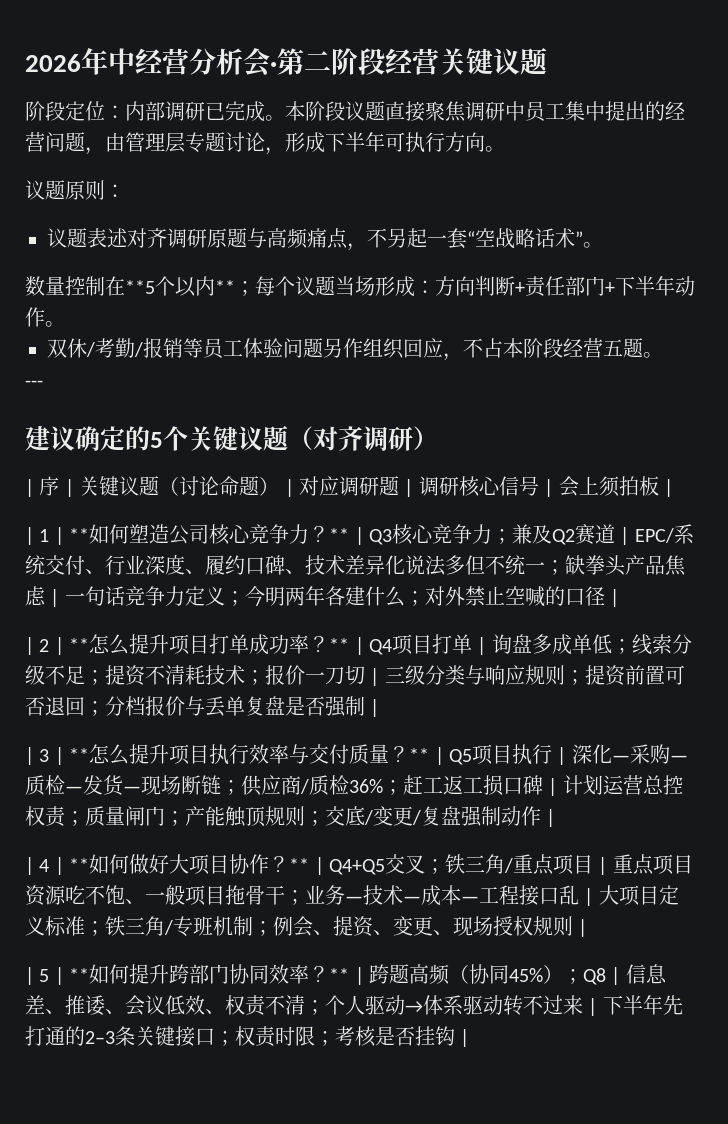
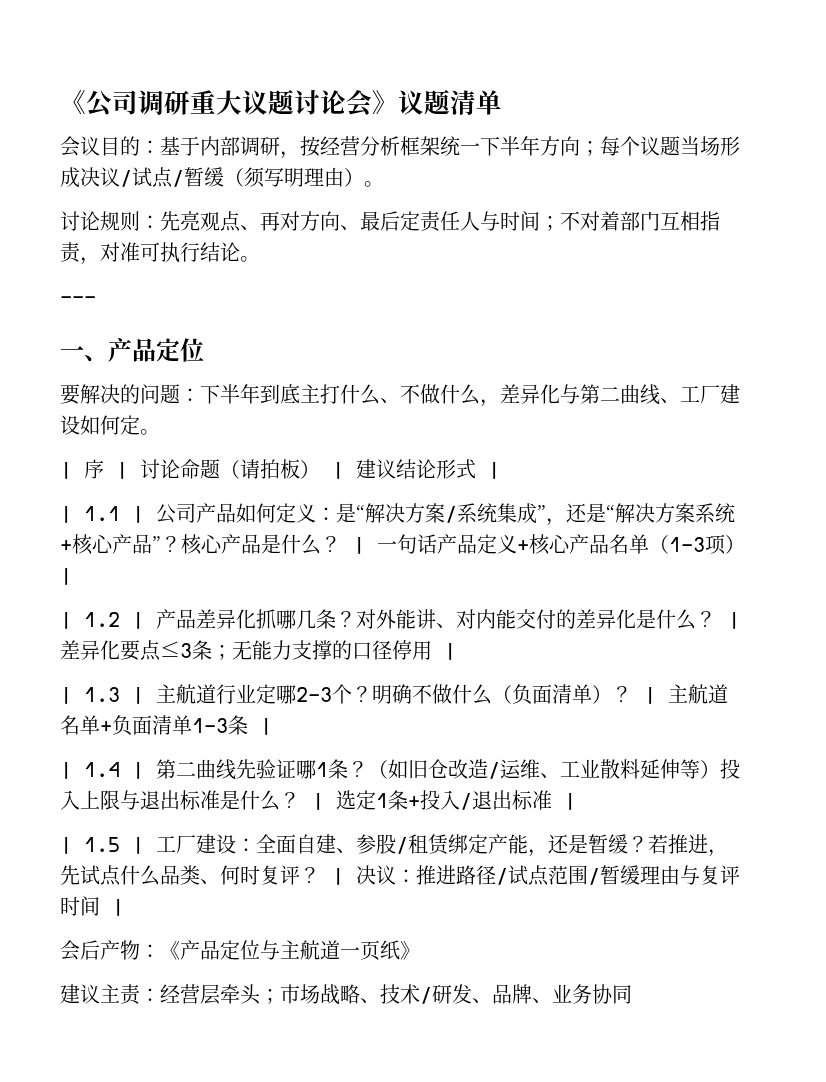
[25,47,547,77] [25,101,685,122] [25,132,505,155] [25,180,125,200] [47,228,603,251] [25,276,235,297] 2026年中经营分析会·第二阶段经营关键议题 // 阶段定位：内部调研已完成。本阶段议题直接聚焦调研中员工集中提出的经营问题，由管理层专题讨论，形成下半年可执行方向。 // 议题原则： // 议题表述对齐调研原题与高频痛点，不另起一套“空战略话术”。 // 数量控制在**5个以内** -> [60,89,502,117] [60,136,580,159] 《公司调研重大议题讨论会》议题清单 // 会议目的：基于内部调研，按经营分析框架统一下半年方向
[415,276,695,297] [25,307,65,327] [47,338,663,361] [25,380,43,387] [25,425,438,451] [25,476,673,497] [25,524,694,545] [25,554,686,576] [25,586,620,607] [25,634,692,655] [25,665,685,686] [25,696,380,717] [25,744,688,765] [25,775,683,796] [25,806,556,827] [25,854,693,875] [25,885,679,906] [25,916,588,937] [25,964,667,985] [25,995,683,1016] [25,1026,470,1047] ：方向判断+责任部门+下半年动作。 // 双休/考勤/报销等员工体验问题另作组织回应，不占本阶段经营五题。 // --- // 建议确定的5个关键议题（对齐调研） // | 序 | 关键议题（讨论命题） | 对应调研题 | 调研核心信号 | 会上须拍板 | // | 1 | **如何塑造公司核心竞争力？** | Q3核心竞争力；兼及Q2赛道 | EPC/系统交付、行业深度、履约口碑、技术差异化说法多但不统一；缺拳头产品焦虑 | 一句话竞争力定义；今明两年各建什么；对外禁止空喊的口径 | // | 2 | **怎么提升项目打单成功率？** | Q4项目打单 | 询盘多成单低；线索分级不足；提资不清耗技术；报价一刀切 | 三级分类与响应规则；提资前置可否退回；分档报价与丢单复盘是否强制 | // | 3 | **怎么提升项目执行效率与交付质量？** | Q5项目执行 | 深化—采购—质检—发货—现场断链；供应商/质检36%；赶工返工损口碑 | 计划运营总控权责；质量闸门；产能触顶规则；交底/变更/复盘强制动作 | // | 4 | **如何做好大项目协作？** | Q4+Q5交叉；铁三角/重点项目 | 重点项目资源吃不饱、一般项目拖骨干；业务—技术—成本—工程接口乱 | 大项目定义标准；铁三角/专班机制；例会、提资、变更、现场授权规则 | // | 5 | **如何提升跨部门协同效率？** | 跨题高频（协同45%）；Q8 | 信息差、推诿、会议低效、权责不清；个人驱动→体系驱动转不过来 | 下半年先打通的2–3条关键接口；权责时限；考核是否挂钩 | -> [80,167,384,188] [60,211,720,232] [60,242,260,265] [60,296,96,304] [60,338,204,362] [60,384,740,407] [60,415,160,435] [60,459,500,479] [60,503,735,526] [60,534,745,555] [60,568,72,585] [60,609,740,630] [60,640,456,661] [60,684,728,705] [60,715,272,736] [60,759,740,780] [60,790,576,811] [60,834,728,857] [60,865,740,886] [60,896,124,916] [60,940,420,961] [60,984,632,1005] 决议/试点/暂缓（须写明理由）。 // 讨论规则：先亮观点、再对方向、最后定责任人与时间；不对着部门互相指责，对准可执行结论。 // --- // 一、产品定位 // 要解决的问题：下半年到底主打什么、不做什么，差异化与第二曲线、工厂建设如何定。 // | 序 | 讨论命题（请拍板） | 建议结论形式 | // | 1.1 | 公司产品如何定义：是“解决方案/系统集成”，还是“解决方案系统+核心产品”？核心产品是什么？ | 一句话产品定义+核心产品名单（1–3项） | // | 1.2 | 产品差异化抓哪几条？对外能讲、对内能交付的差异化是什么？ | 差异化要点≤3条；无能力支撑的口径停用 | // | 1.3 | 主航道行业定哪2–3个？明确不做什么（负面清单）？ | 主航道名单+负面清单1–3条 | // | 1.4 | 第二曲线先验证哪1条？（如旧仓改造/运维、工业散料延伸等）投入上限与退出标准是什么？ | 选定1条+投入/退出标准 | // | 1.5 | 工厂建设：全面自建、参股/租赁绑定产能，还是暂缓？若推进，先试点什么品类、何时复评？ | 决议：推进路径/试点范围/暂缓理由与复评时间 | // 会后产物：《产品定位与主航道一页纸》 // 建议主责：经营层牵头；市场战略、技术/研发、品牌、业务协同

